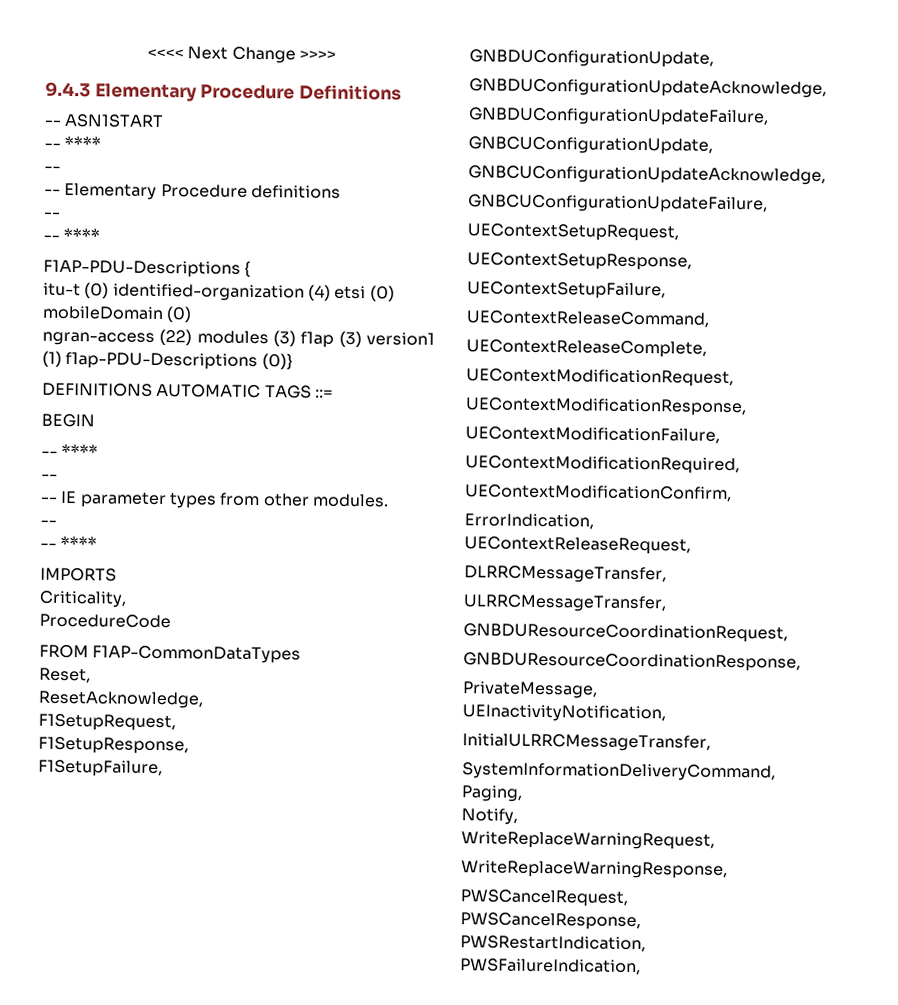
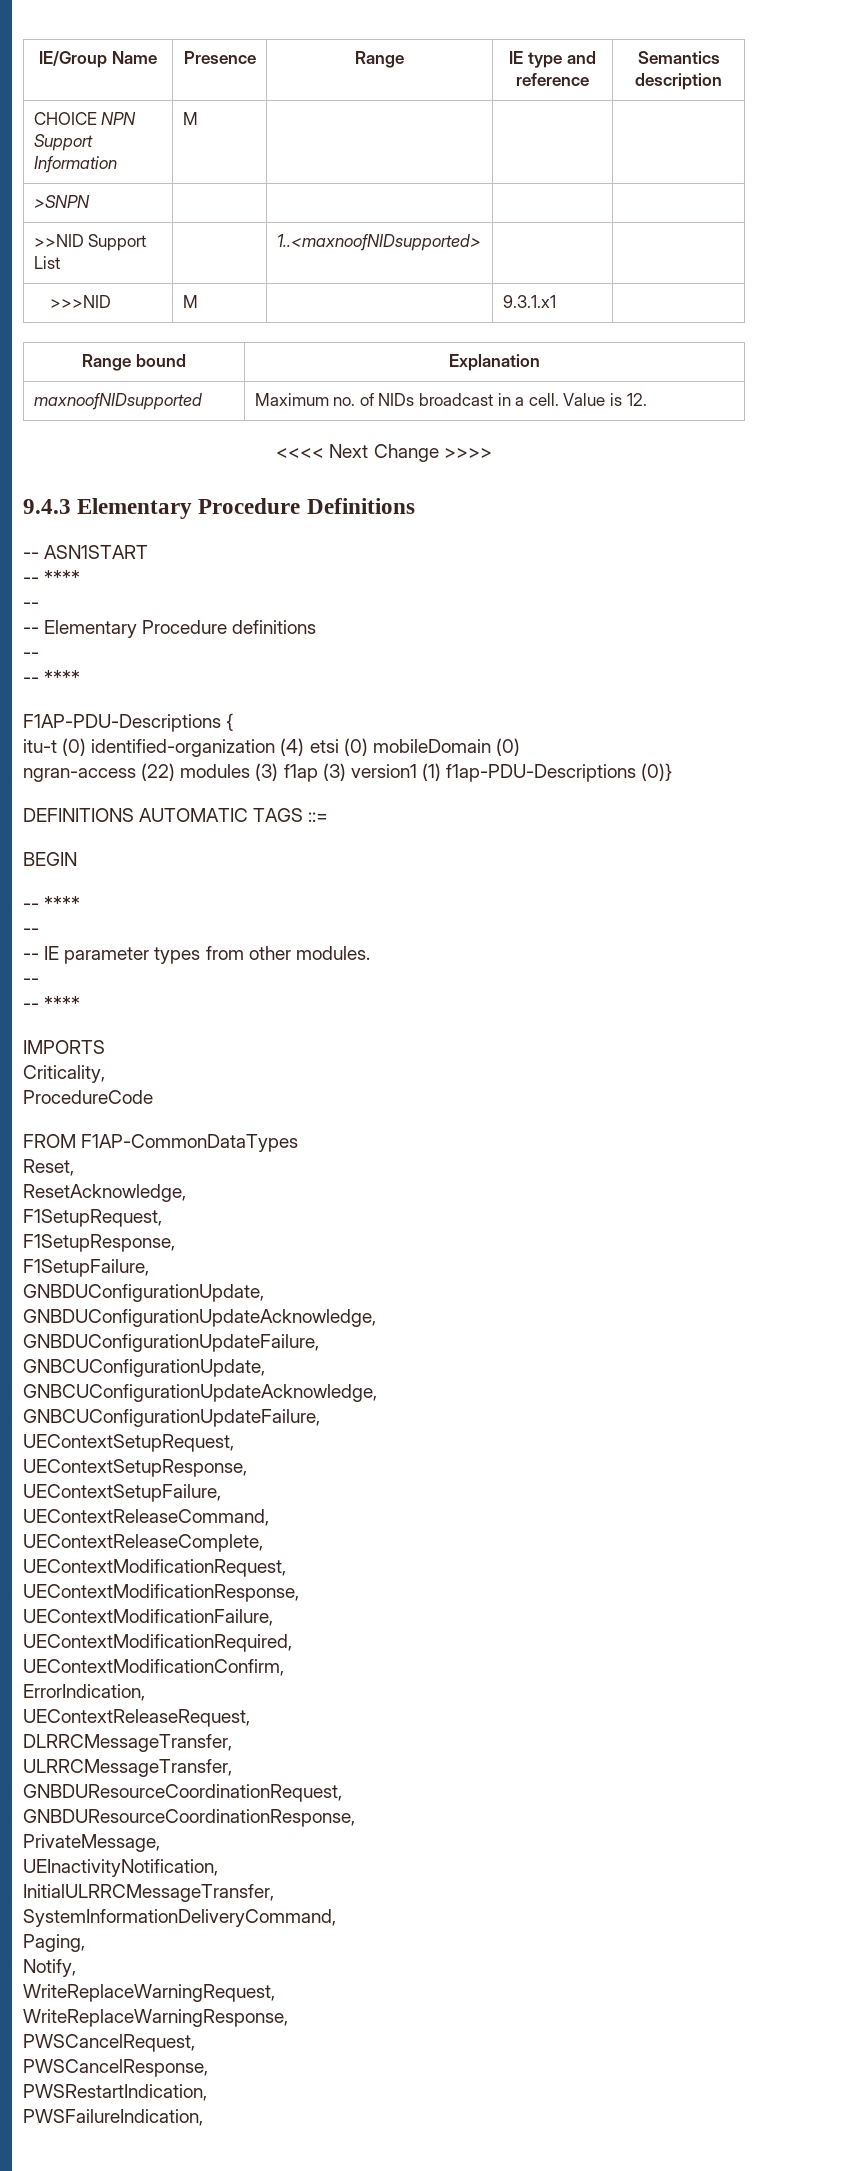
(147, 53) none -> [39,51,157,68] [183,51,256,64] [355,51,404,68] [509,51,596,68] [516,73,589,86] [637,51,720,64] [635,73,722,90] [33,112,137,125] [33,134,93,151] [33,156,117,173] [182,112,198,125] [33,195,90,208] [33,234,147,251] [33,256,60,269] [276,234,481,251] [49,295,111,308] [182,295,198,308] [502,295,556,308] [82,354,186,371] [449,354,540,371] [33,393,202,410] [254,393,647,406] IE/Group Name | Presence | Range | IE type and reference | Semantics description // CHOICE NPN Support Information | M | | | // >SNPN | | | | // >>NID Support List | | 1..<maxnoofNIDsupported> | | // >>>NID | M | | 9.3.1.x1 | // Range bound | Explanation // maxnoofNIDsupported | Maximum no. of NIDs broadcast in a cell. Value is 12. //

